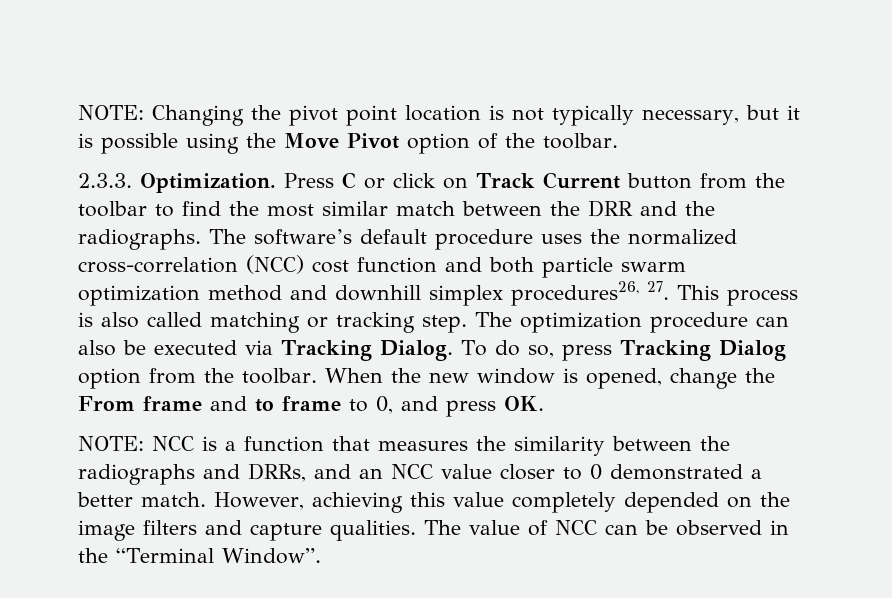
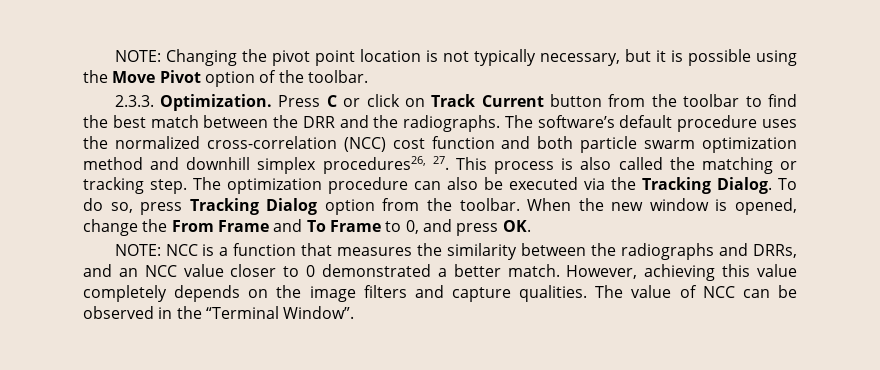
[267,201,388,217] most similar -> [112,115,146,128] best
(202, 319) none -> [669,157,695,170] the
(273, 347) none -> [611,177,637,190] the
[143,396,341,412] frame and to frame -> [217,219,381,232] Frame and To Frame
[623,492,719,513] depended -> [174,285,241,302] depends

